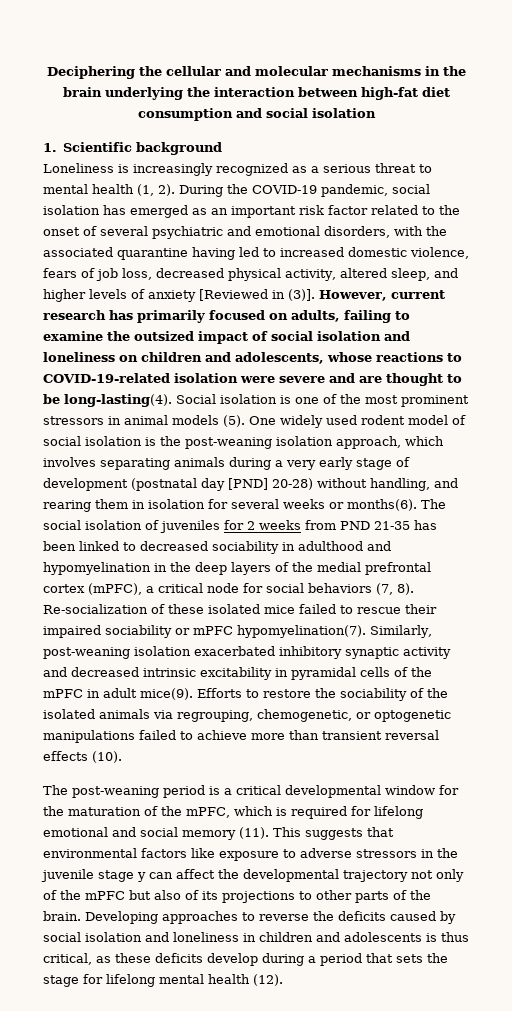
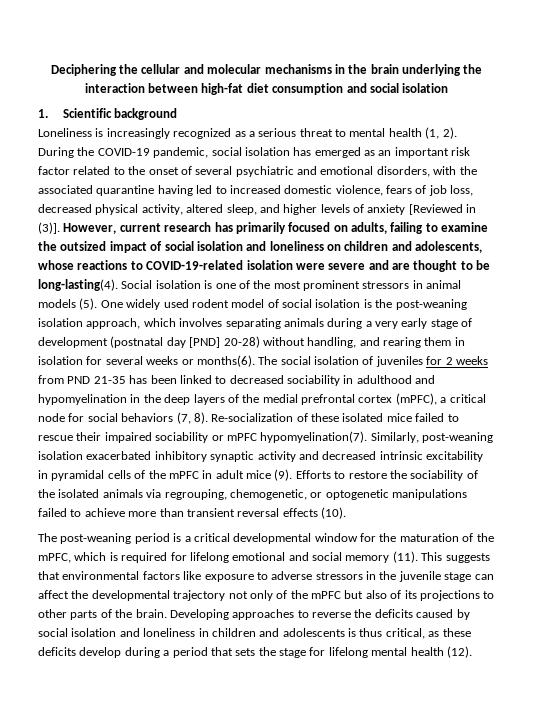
[140,688,193,700] mice(9). -> [246,469,293,481] mice (9).
[137,872,146,882] y -> (472, 577) none

